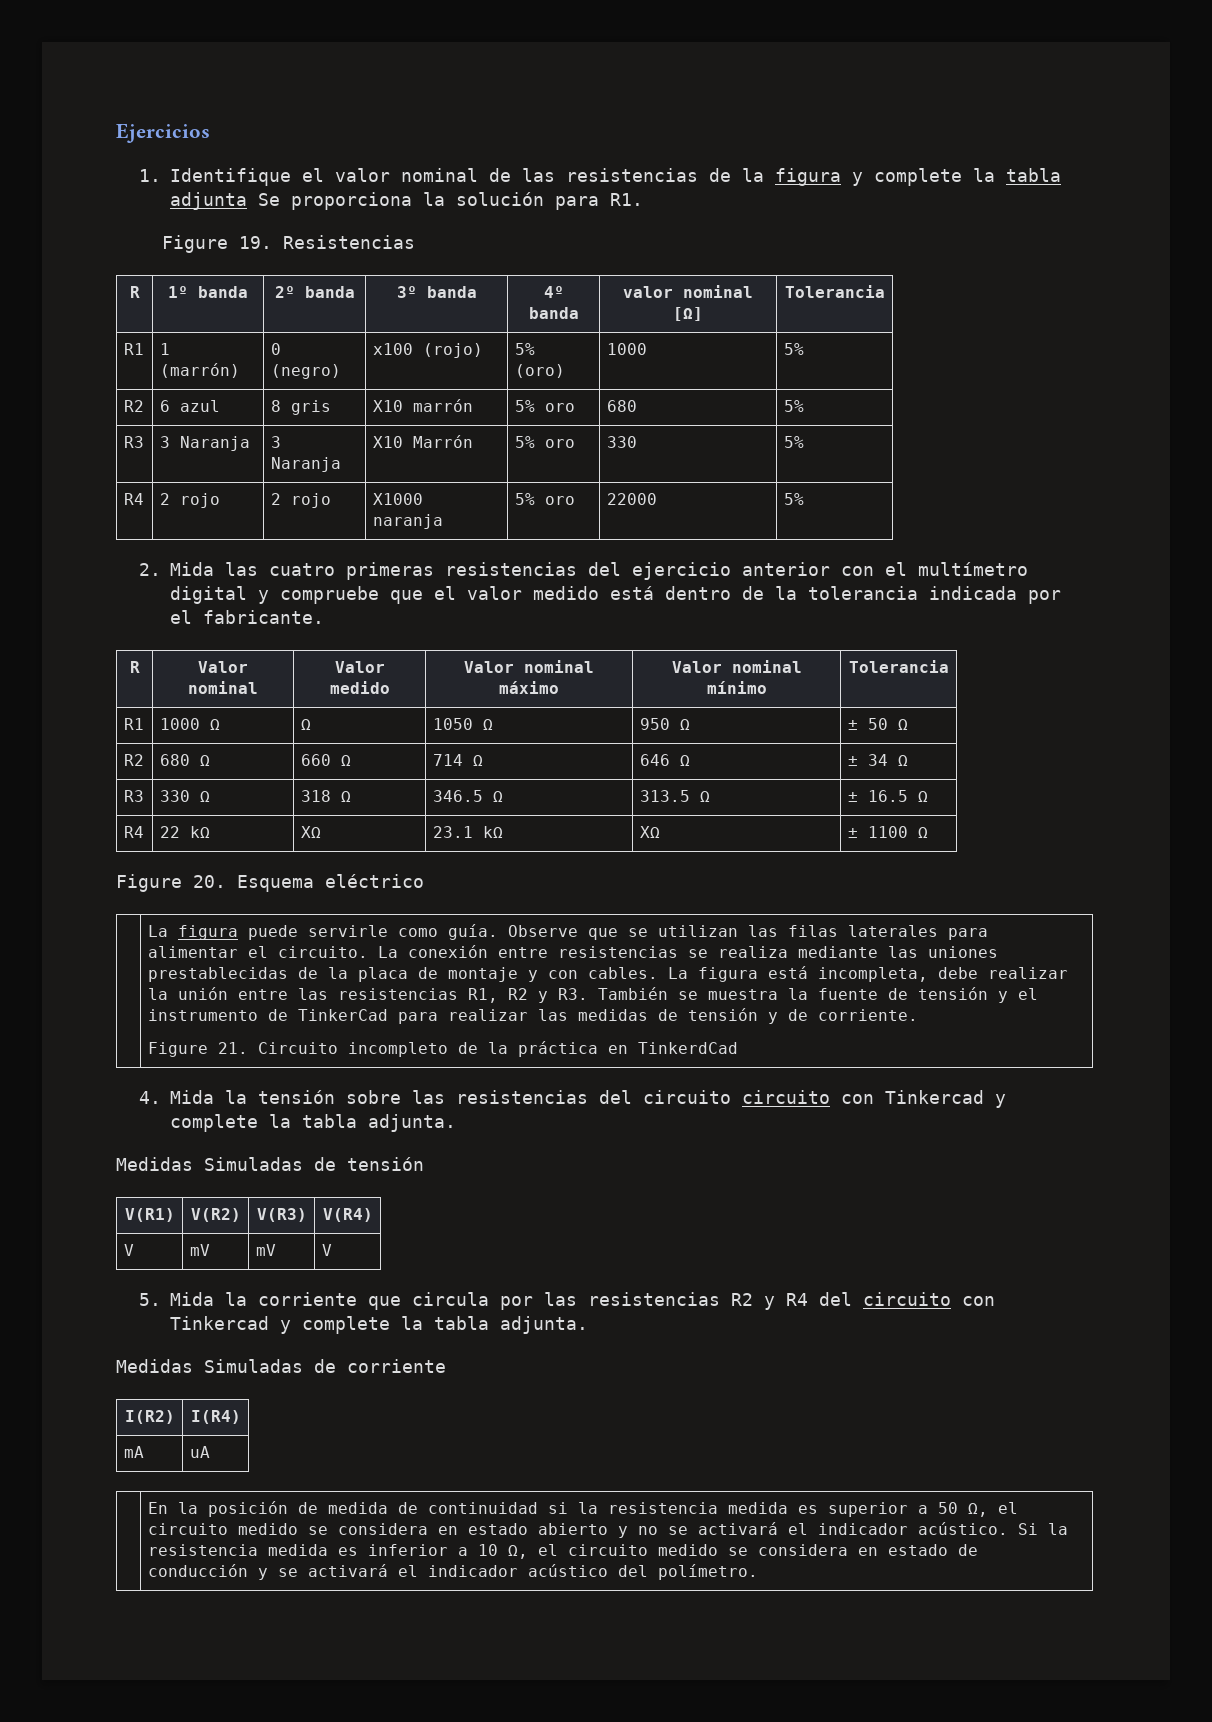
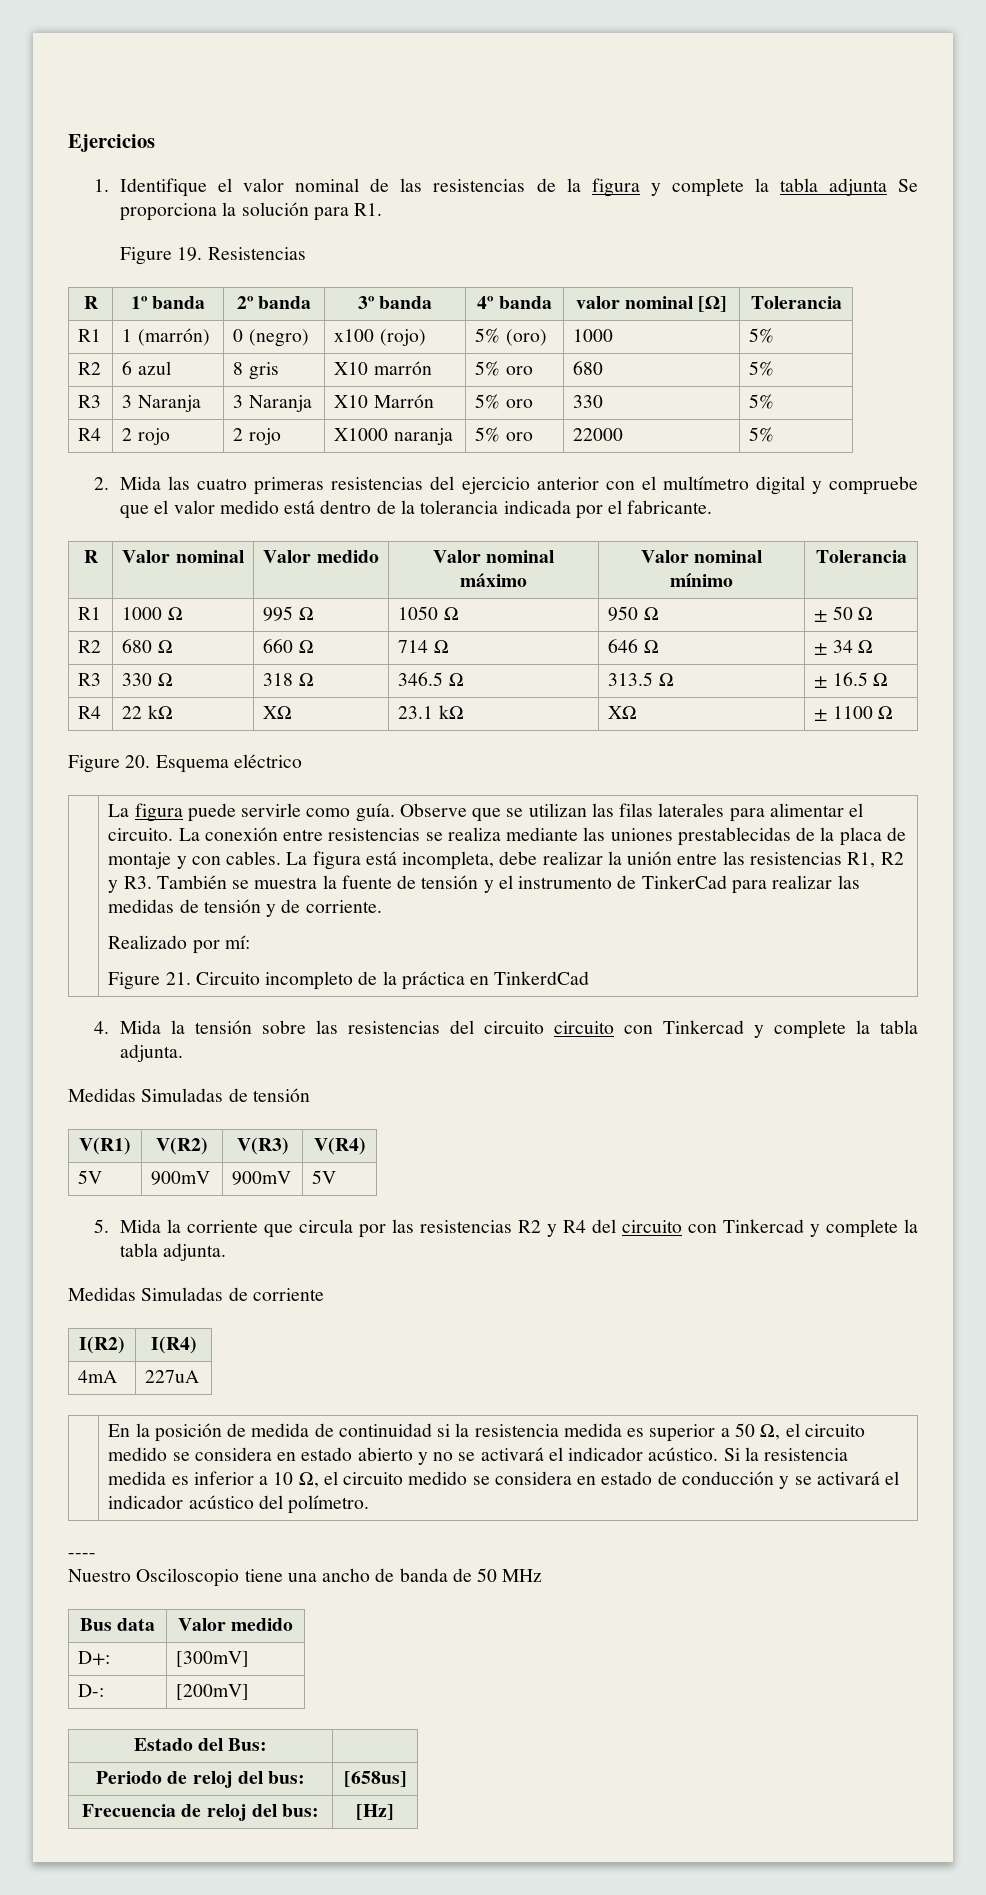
(220, 724) none -> [263,606,294,621] 995
(918, 1015) none -> [108,935,250,954] // Realizado por mí:
[123,1244,134,1256] [189,1244,210,1256] [255,1244,276,1256] [321,1244,332,1256] V | mV | mV | V -> [78,1170,103,1184] [151,1171,211,1185] [232,1171,292,1185] [312,1170,337,1184] 5V | 900mV | 900mV | 5V
[123,1446,144,1458] [189,1446,210,1458] mA | uA -> [78,1370,118,1383] [145,1370,200,1383] 4mA | 227uA
(758, 1572) none -> [68,1553,96,1558] [68,1568,543,1587] [79,1618,156,1631] [177,1618,294,1631] [78,1651,111,1666] [176,1651,250,1667] [78,1684,105,1697] [176,1684,250,1700] [133,1738,268,1751] [95,1771,306,1788] [343,1771,407,1787] [81,1804,320,1821] [356,1804,394,1820] // ---- // Nuestro Osciloscopio tiene una ancho de banda de 50 MHz // Bus data | Valor medido // D+: | [300mV] // D-: | [200mV] // Estado del Bus: | // Periodo de reloj del bus: | [658us] // Frecuencia de reloj del bus: | [Hz]

